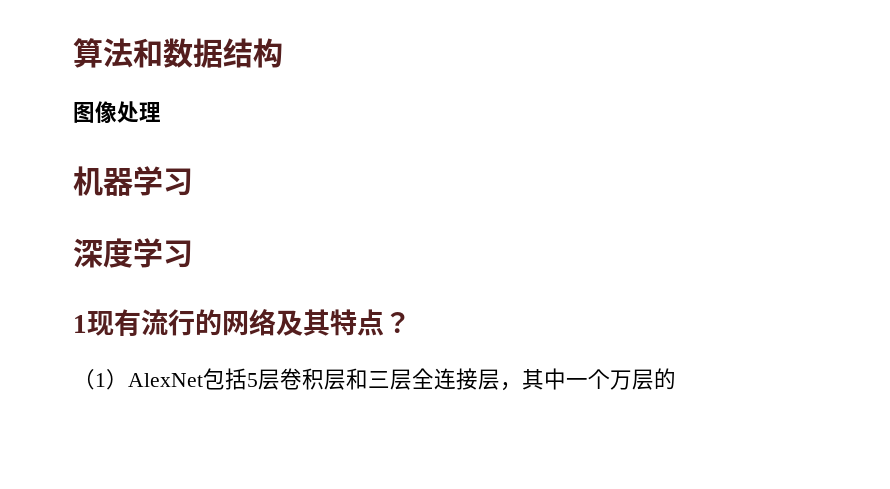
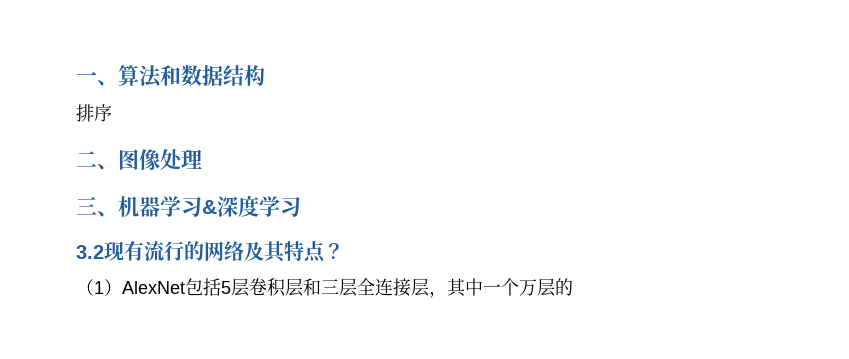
(73, 53) none -> [76,71,118,86] 一、
(283, 53) none -> [76,104,112,122] [76,151,118,170] 排序 // 二、
(161, 112) none -> [76,196,118,217] 三、
(193, 182) // -> [202,200,217,214] &
[73,315,87,333] 1 -> [76,245,104,259] 3.2

